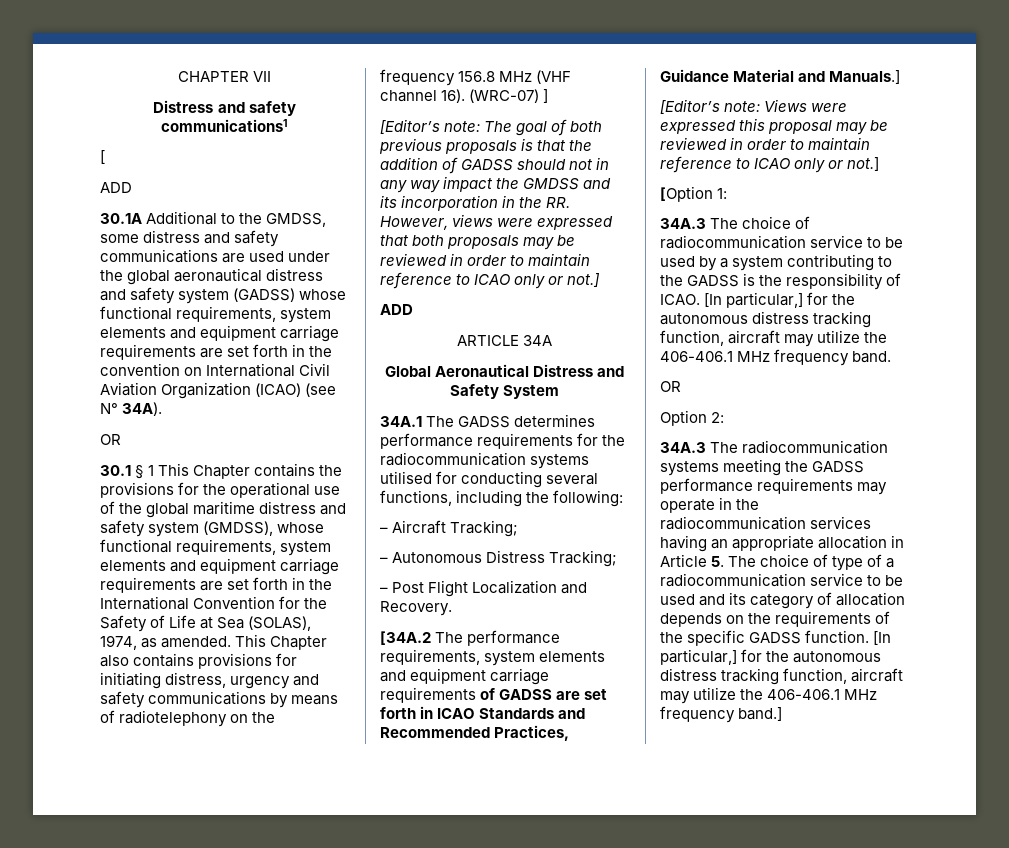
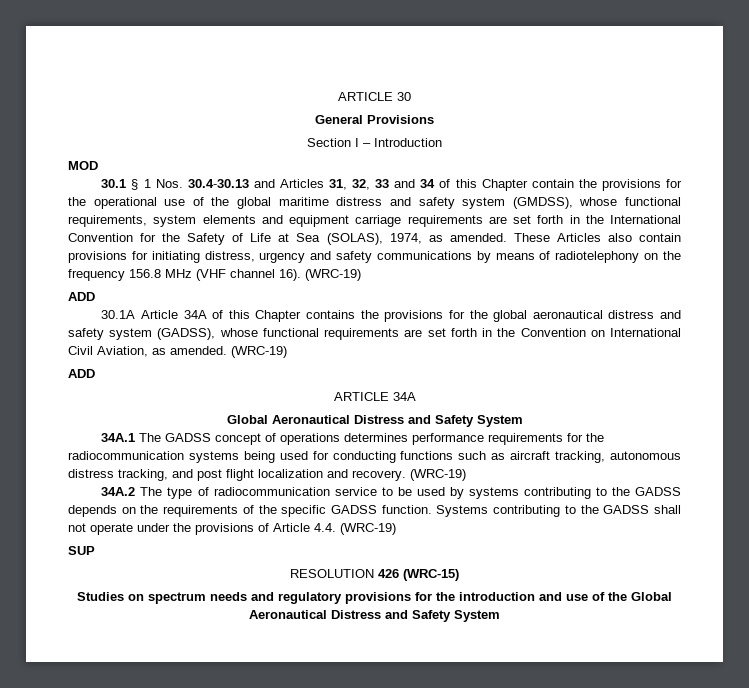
[177,71,272,82] [153,100,296,116] [161,119,288,132] [100,150,105,164] [100,182,132,193] [100,211,327,227] [100,230,280,247] [100,249,331,263] [100,268,324,285] [100,287,347,304] [100,306,332,323] [100,325,340,342] [100,344,333,360] [100,363,331,377] [100,382,337,399] [100,402,163,416] [100,434,121,445] [100,463,316,479] CHAPTER VII // Distress and safety communications1 // [ // ADD // 30.1A Additional to the GMDSS, some distress and safety communications are used under the global aeronautical distress and safety system (GADSS) whose functional requirements, system elements and equipment carriage requirements are set forth in the convention on International Civil Aviation Organization (ICAO) (see N° 34A). // OR // 30.1 § 1 This Chapter contains -> [338,92,411,101] [315,115,434,124] [307,138,442,147] [68,161,98,170] [101,179,574,191] ARTICLE 30 // General Provisions // Section I – Introduction // MOD // 30.1 § 1 Nos. 30.4-30.13 and Articles 31, 32, 33 and 34 of this Chapter contain
[235,634,328,650] [100,653,195,667] This Chapter also contains -> [513,233,681,242] These Articles also contain
[469,89,549,103] [380,119,603,136] [379,138,593,154] [380,157,610,174] [380,176,612,193] [380,195,571,211] [380,214,614,230] [380,235,576,250] [380,253,591,266] [380,272,601,289] (WRC-07) ] // [Editor’s note: The goal of both previous proposals is that the addition of GADSS should not in any way impact the GMDSS and its incorporation in the RR. However, views were expressed that both proposals may be reviewed in order to maintain reference to ICAO only or not.] -> [305,269,361,281] [68,292,95,301] [101,310,681,322] [68,328,681,340] [68,346,287,358] (WRC-19) // ADD // 30.1A Article 34A of this Chapter contains the provisions for the global aeronautical distress and safety system (GADSS), whose functional requirements are set forth in the Convention on International Civil Aviation, as amended. (WRC-19)
(511, 422) none -> [215,433,341,445] concept of operations
[380,471,599,488] [380,490,624,507] [380,520,519,537] [380,550,618,567] [380,580,588,597] [380,601,452,616] [380,630,561,646] [380,649,606,666] [380,668,550,685] [380,687,608,703] [380,706,586,719] [380,725,570,741] [660,69,901,84] [660,99,848,114] [660,118,889,135] [660,137,871,150] [660,156,880,173] [660,186,728,202] [660,216,792,229] utilised for conducting several functions, including the following: // – Aircraft Tracking; // – Autonomous Distress Tracking; // – Post Flight Localization and Recovery. // [34A.2 The performance requirements, system elements and equipment carriage requirements of GADSS are set forth in ICAO Standards and Recommended Practices, Guidance Material and Manuals.] // [Editor’s note: Views were expressed this proposal may be reviewed in order to maintain reference to ICAO only or not.] // [Option 1: // 34A.3 The choice -> [243,451,682,463] [68,469,466,481] [101,487,193,499] being used for conducting functions such as aircraft tracking, autonomous distress tracking, and post flight localization and recovery. (WRC-19) // 34A.2 The type
[720,254,893,271] [660,273,902,290] [660,292,856,308] [660,311,872,328] [660,330,888,347] [660,349,892,366] [660,381,681,392] [660,410,725,426] [660,440,889,454] [660,459,865,476] [660,478,888,495] [660,497,760,513] [660,516,872,530] [660,535,905,552] [660,554,895,571] [660,573,904,587] [660,592,906,609] a system contributing to the GADSS is the responsibility of ICAO. [In particular,] for the autonomous distress tracking function, aircraft may utilize the 406-406.1 MHz frequency band. // OR // Option 2: // 34A.3 The radiocommunication systems meeting the GADSS performance requirements may operate in the radiocommunication services having an appropriate allocation in Article 5. The choice of type of a radiocommunication service to be used and its category of allocation -> [468,487,682,499] systems contributing to the GADSS
[873,631,892,645] [660,649,882,665] [660,668,904,685] [660,687,878,704] [660,706,783,723] [In particular,] for the autonomous distress tracking function, aircraft may utilize the 406-406.1 MHz frequency band.] -> [436,505,681,517] [68,523,396,535] [68,546,95,555] [290,569,459,581] [77,592,672,604] [249,610,500,622] Systems contributing to the GADSS shall not operate under the provisions of Article 4.4. (WRC-19) // SUP // RESOLUTION 426 (WRC-15) // Studies on spectrum needs and regulatory provisions for the introduction and use of the Global Aeronautical Distress and Safety System

